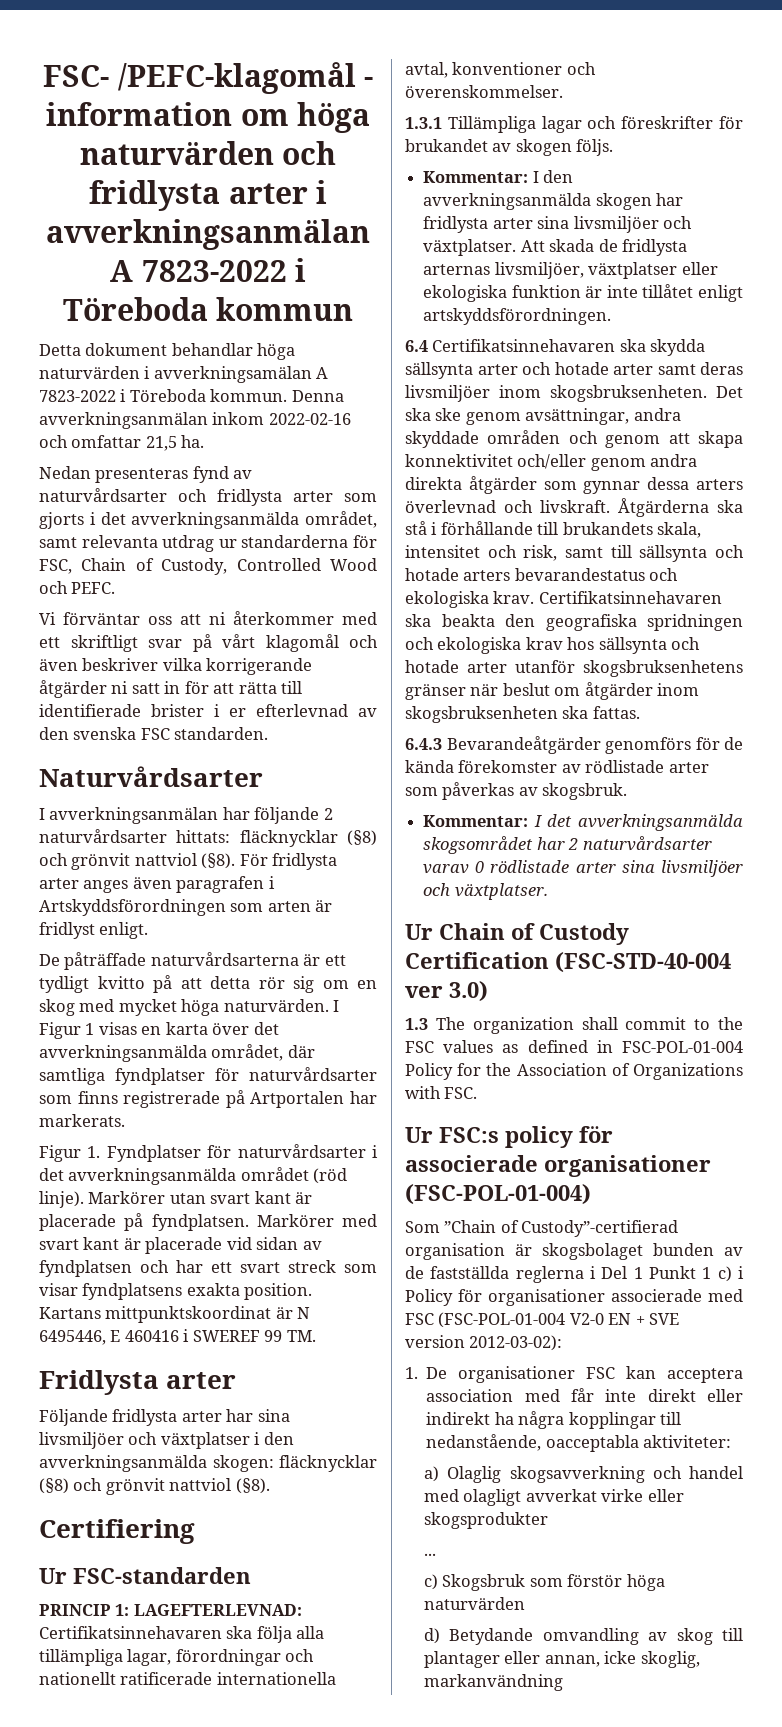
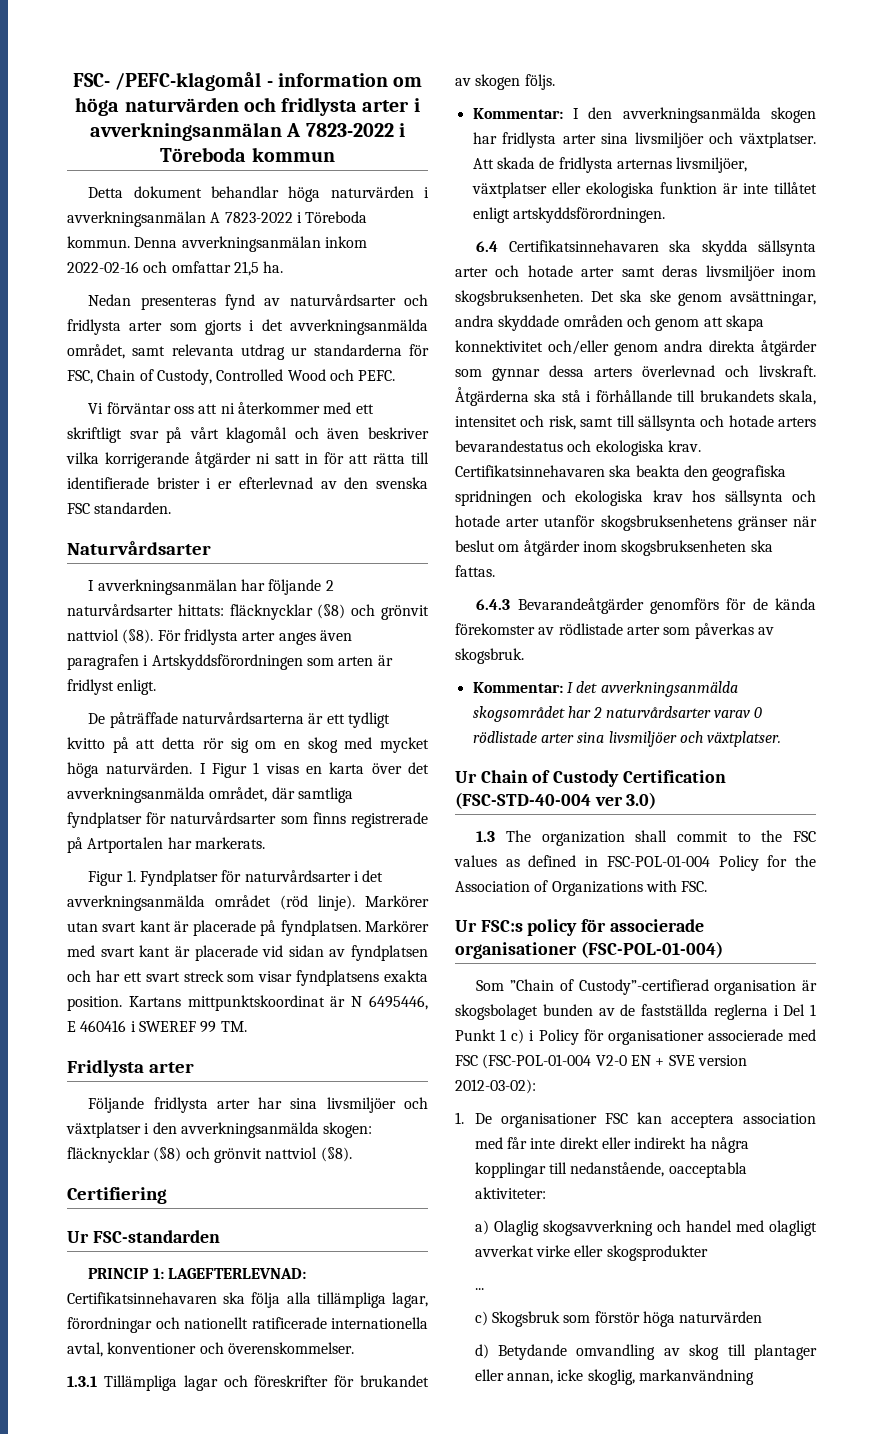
[153,366,312,383] avverkningsamälan -> [67,211,206,227] avverkningsanmälan

